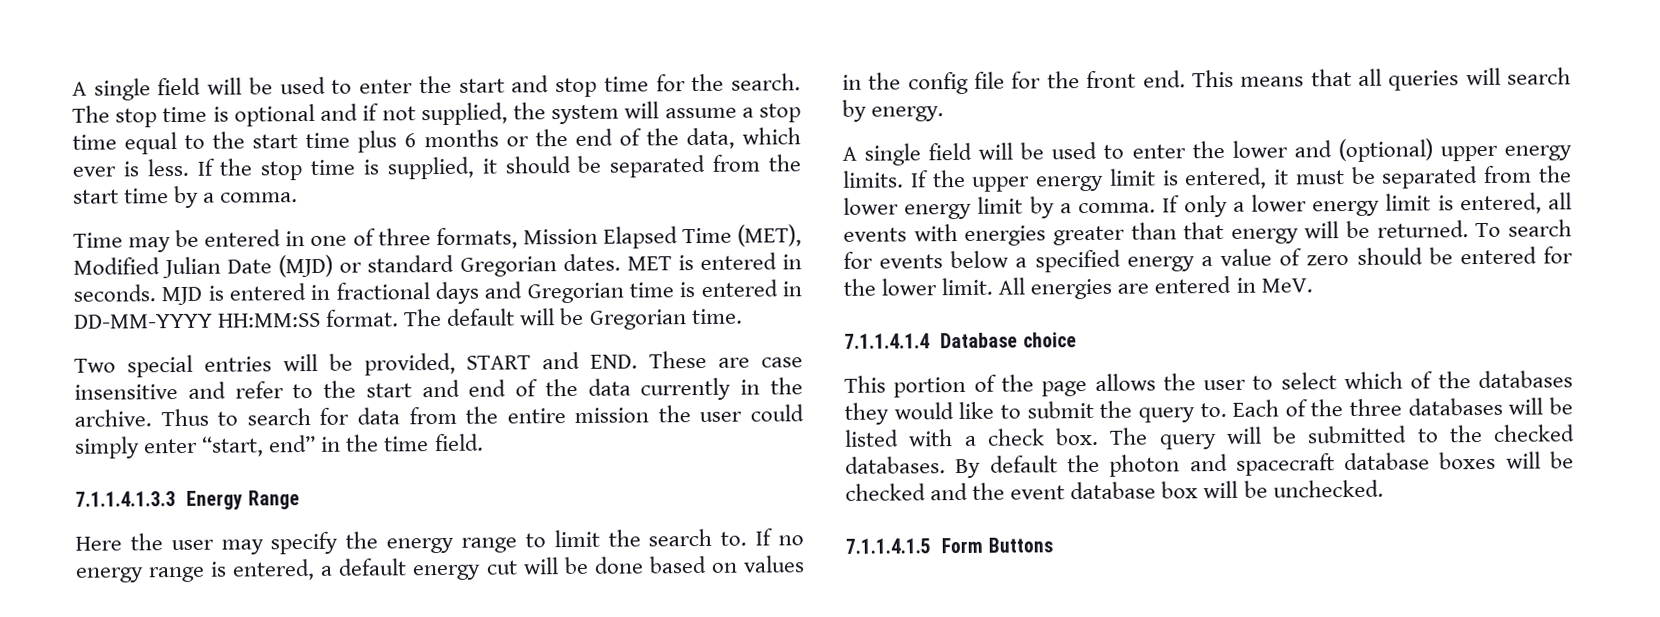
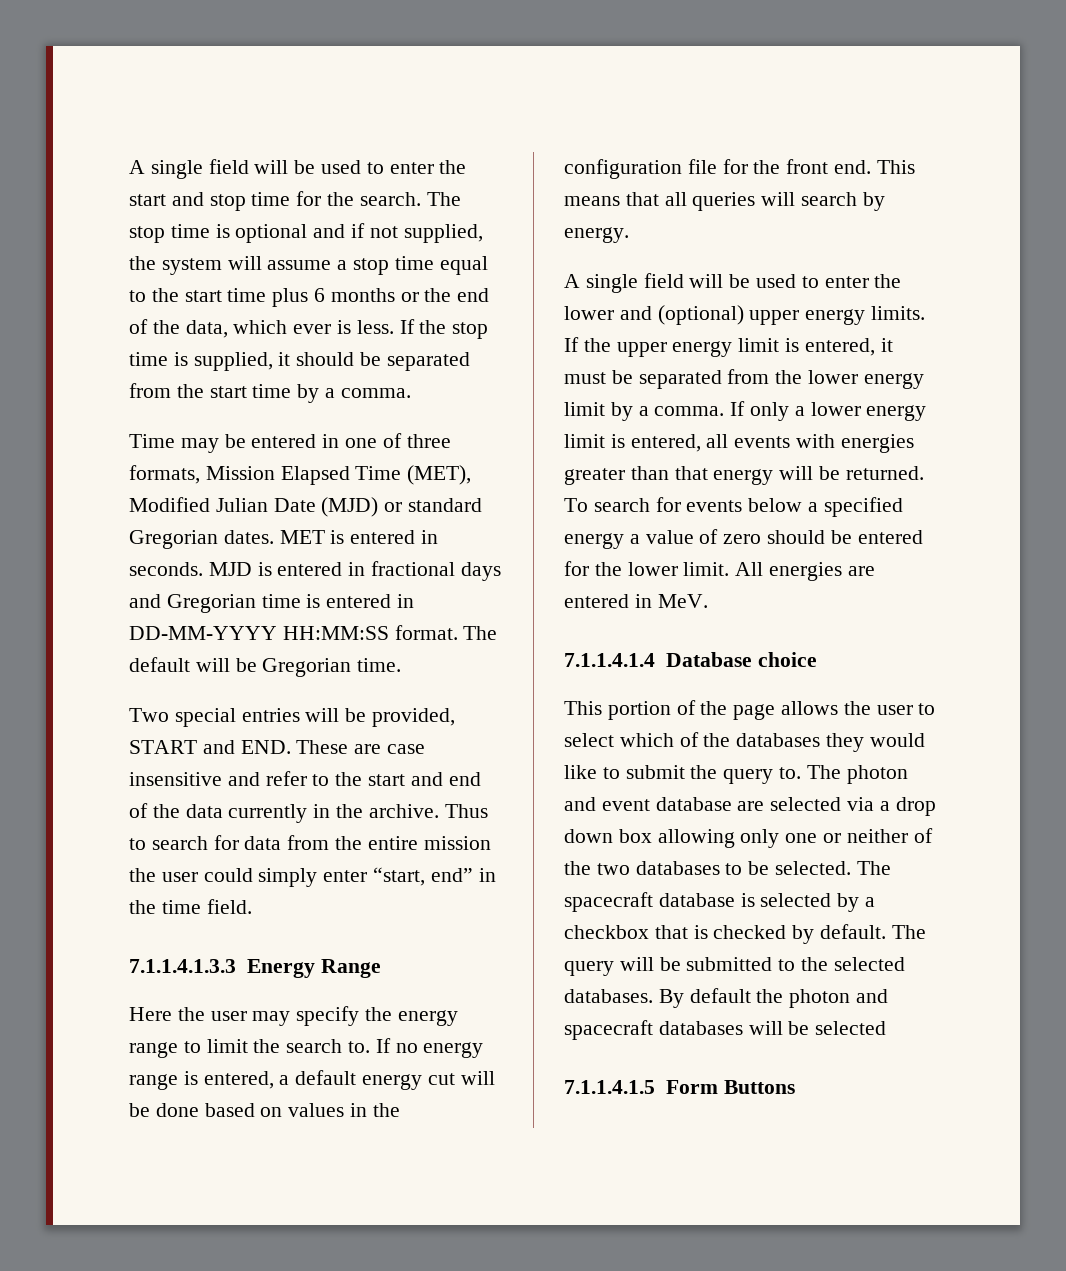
[907,71,969,95] config -> [564,159,682,179] configuration
[1232,397,1573,417] [844,427,1099,447] Each of the three databases will be listed with a check box. -> [806,765,908,784] [564,797,936,816] [564,828,933,848] [564,861,891,875] [564,892,876,912] [564,924,887,944] The photon and event database are selected via a drop down box allowing only one or neither of the two databases to be selected. The spacecraft database is selected by a checkbox that is checked by default.
[1493,424,1575,442] checked -> [833,957,905,971] selected
[1344,451,1574,471] [845,479,1384,501] database boxes will be checked and the event database box will be unchecked. -> [658,1021,887,1035] databases will be selected

